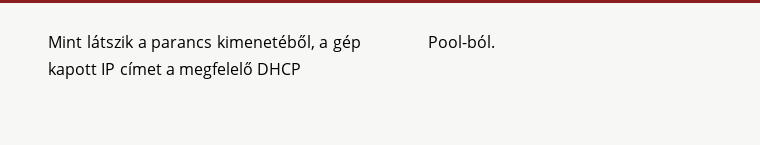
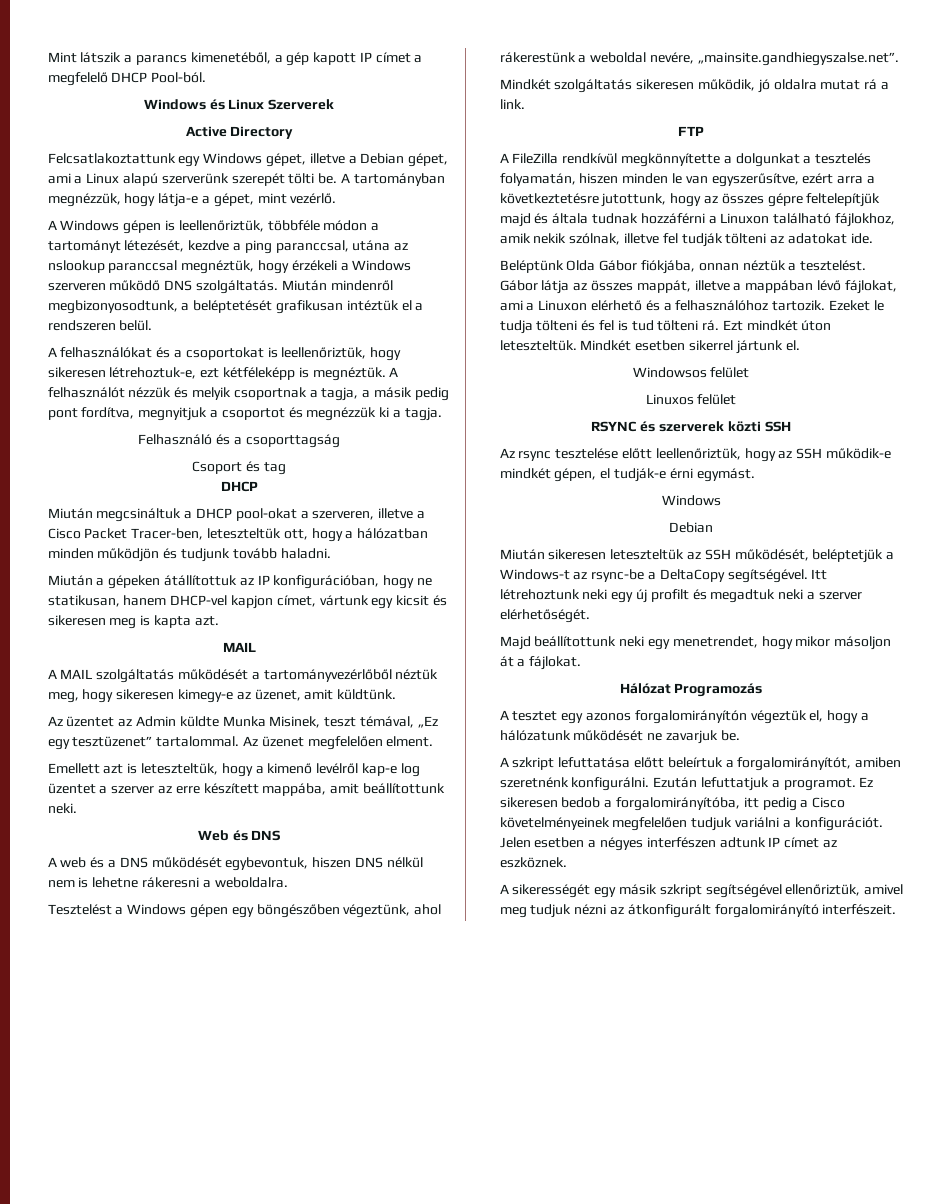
(496, 41) none -> [143,99,335,110] [185,126,294,139] [47,153,449,167] [47,173,445,186] [47,193,337,207] [47,220,380,234] [47,240,409,254] [47,260,412,274] [47,280,393,294] [47,300,424,314] [47,320,153,331] [47,347,402,361] [47,367,399,381] [47,387,449,401] [47,407,442,421] [138,434,340,448] [192,461,286,475] [220,481,258,492] [47,508,425,522] [47,528,429,542] [47,548,331,562] [47,575,432,589] [47,595,447,609] [47,615,219,629] [222,642,256,652] [47,669,439,683] [47,689,397,703] [47,716,438,728] [47,736,434,750] [47,763,420,777] [47,783,445,796] [47,803,77,814] [197,830,281,841] [47,857,423,871] [47,877,288,888] [47,904,442,918] [499,52,899,66] [499,79,889,93] [499,99,525,109] [678,126,704,136] [499,153,872,167] [499,173,875,187] [499,193,881,207] [499,213,895,227] [499,233,873,247] [499,260,867,274] [499,280,897,294] [499,300,884,311] [499,320,832,334] [499,340,800,354] [632,367,750,378] [645,394,737,405] [591,421,791,432] [499,448,891,462] [499,468,755,482] [661,495,721,506] [669,522,713,533] [499,549,895,563] [499,569,828,583] [499,589,862,603] [499,609,590,623] [499,636,892,650] [499,656,582,670] [619,683,763,697] [499,710,869,724] [499,730,740,744] [499,757,902,771] [499,777,874,791] [499,797,846,811] [499,817,883,831] [499,837,837,851] [499,857,567,868] [499,884,904,898] [499,904,897,918] // Windows és Linux Szerverek // Active Directory // Felcsatlakoztattunk egy Windows gépet, illetve a Debian gépet, ami a Linux alapú szerverünk szerepét tölti be. A tartományban megnézzük, hogy látja-e a gépet, mint vezérlő. // A Windows gépen is leellenőriztük, többféle módon a tartományt létezését, kezdve a ping paranccsal, utána az nslookup paranccsal megnéztük, hogy érzékeli a Windows szerveren működő DNS szolgáltatás. Miután mindenről megbizonyosodtunk, a beléptetését grafikusan intéztük el a rendszeren belül. // A felhasználókat és a csoportokat is leellenőriztük, hogy sikeresen létrehoztuk-e, ezt kétféleképp is megnéztük. A felhasználót nézzük és melyik csoportnak a tagja, a másik pedig pont fordítva, megnyitjuk a csoportot és megnézzük ki a tagja. // Felhasználó és a csoporttagság // Csoport és tag // DHCP // Miután megcsináltuk a DHCP pool-okat a szerveren, illetve a Cisco Packet Tracer-ben, leteszteltük ott, hogy a hálózatban minden működjön és tudjunk tovább haladni. // Miután a gépeken átállítottuk az IP konfigurációban, hogy ne statikusan, hanem DHCP-vel kapjon címet, vártunk egy kicsit és sikeresen meg is kapta azt. // MAIL // A MAIL szolgáltatás működését a tartományvezérlőből néztük meg, hogy sikeresen kimegy-e az üzenet, amit küldtünk. // Az üzentet az Admin küldte Munka Misinek, teszt témával, „Ez egy tesztüzenet” tartalommal. Az üzenet megfelelően elment. // Emellett azt is leteszteltük, hogy a kimenő levélről kap-e log üzentet a szerver az erre készített mappába, amit beállítottunk neki. // Web és DNS // A web és a DNS működését egybevontuk, hiszen DNS nélkül nem is lehetne rákeresni a weboldalra. // Tesztelést a Windows gépen egy böngészőben végeztünk, ahol rákerestünk a weboldal nevére, „mainsite.gandhiegyszalse.net”. // Mindkét szolgáltatás sikeresen működik, jó oldalra mutat rá a link. // FTP // A FileZilla rendkívül megkönnyítette a dolgunkat a tesztelés folyamatán, hiszen minden le van egyszerűsítve, ezért arra a következtetésre jutottunk, hogy az összes gépre feltelepítjük majd és általa tudnak hozzáférni a Linuxon található fájlokhoz, amik nekik szólnak, illetve fel tudják tölteni az adatokat ide. // Beléptünk Olda Gábor fiókjába, onnan néztük a tesztelést. Gábor látja az összes mappát, illetve a mappában lévő fájlokat, ami a Linuxon elérhető és a felhasználóhoz tartozik. Ezeket le tudja tölteni és fel is tud tölteni rá. Ezt mindkét úton leteszteltük. Mindkét esetben sikerrel jártunk el. // Windowsos felület // Linuxos felület // RSYNC és szerverek közti SSH // Az rsync tesztelése előtt leellenőriztük, hogy az SSH működik-e mindkét gépen, el tudják-e érni egymást. // Windows // Debian // Miután sikeresen leteszteltük az SSH működését, beléptetjük a Windows-t az rsync-be a DeltaCopy segítségével. Itt létrehoztunk neki egy új profilt és megadtuk neki a szerver elérhetőségét. // Majd beállítottunk neki egy menetrendet, hogy mikor másoljon át a fájlokat. // Hálózat Programozás // A tesztet egy azonos forgalomirányítón végeztük el, hogy a hálózatunk működését ne zavarjuk be. // A szkript lefuttatása előtt beleírtuk a forgalomirányítót, amiben szeretnénk konfigurálni. Ezután lefuttatjuk a programot. Ez sikeresen bedob a forgalomirányítóba, itt pedig a Cisco követelményeinek megfelelően tudjuk variálni a konfigurációt. Jelen esetben a négyes interfészen adtunk IP címet az eszköznek. // A sikerességét egy másik szkript segítségével ellenőriztük, amivel meg tudjuk nézni az átkonfigurált forgalomirányító interfészeit.

